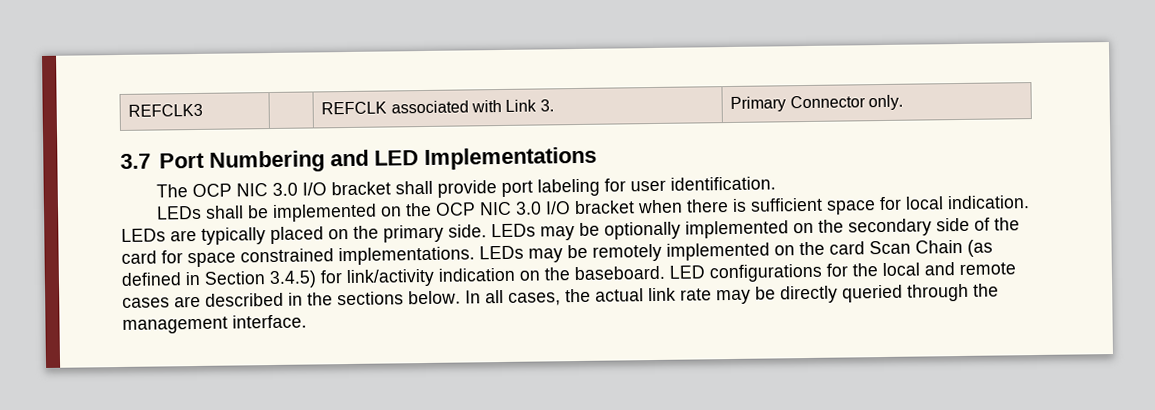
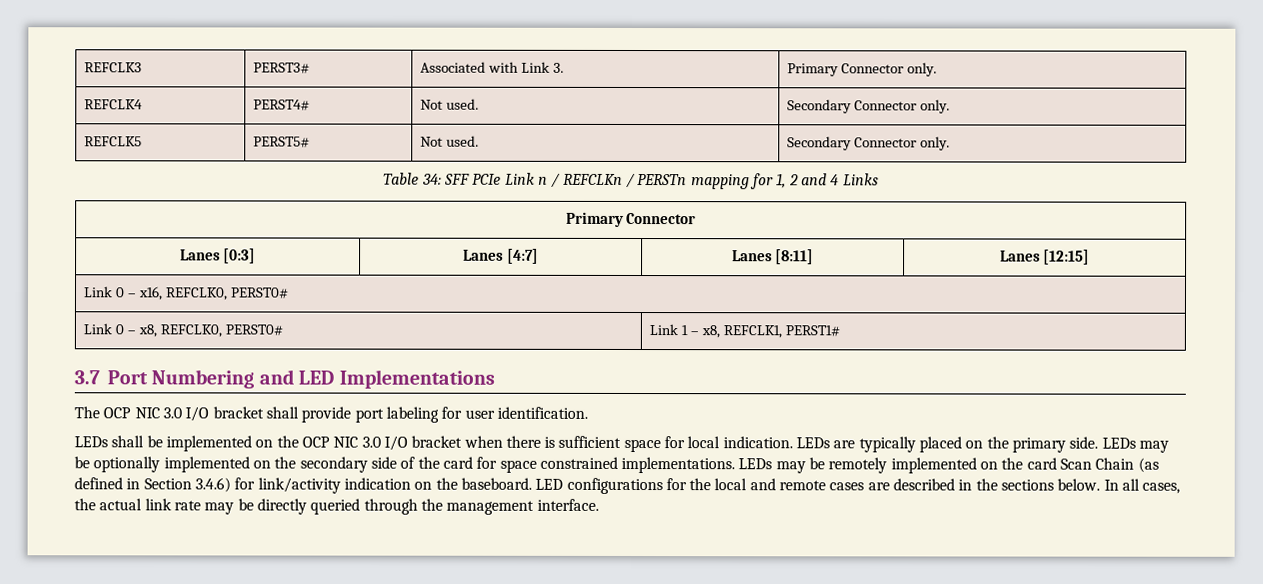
[321,100,469,115] | REFCLK associated -> [253,62,311,74] [420,61,487,73] PERST3# | Associated
(904, 102) none -> [84,99,144,110] [253,99,311,111] [420,98,480,110] [787,99,951,114] [84,136,143,147] [253,136,311,148] [420,135,480,147] [787,136,951,151] [383,172,879,190] [565,211,697,227] [179,248,257,264] [463,248,539,264] [731,249,815,265] [999,249,1091,265] [83,286,289,301] [83,323,283,338] [649,324,840,339] // REFCLK4 | PERST4# | Not used. | Secondary Connector only. // REFCLK5 | PERST5# | Not used. | Secondary Connector only. // Table 34: SFF PCIe Link n / REFCLKn / PERSTn mapping for 1, 2 and 4 Links // Primary Connector // Lanes [0:3] | Lanes [4:7] | Lanes [8:11] | Lanes [12:15] // Link 0 – x16, REFCLK0, PERST0# // Link 0 – x8, REFCLK0, PERST0# | Link 1 – x8, REFCLK1, PERST1#
[269,270,317,289] 3.4.5) -> [194,477,231,493] 3.4.6)

